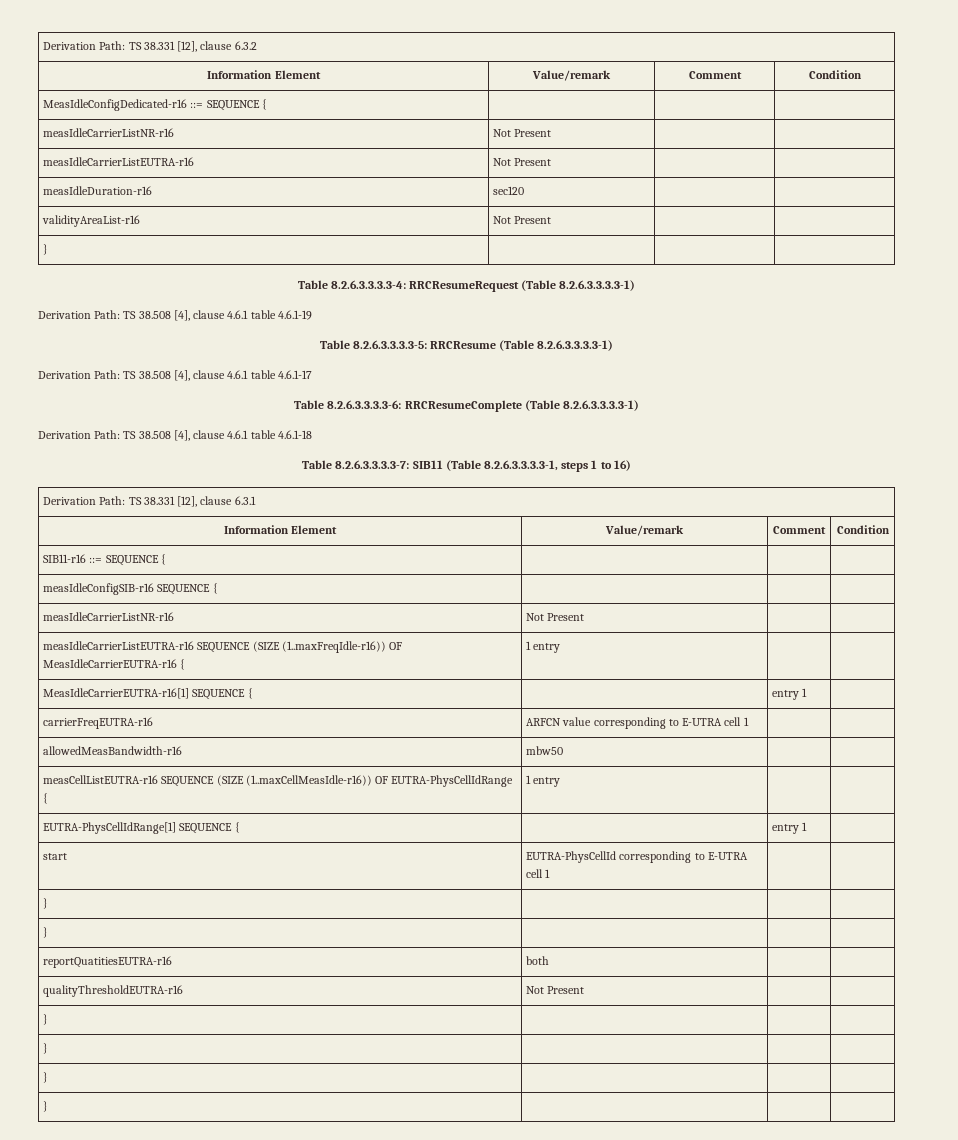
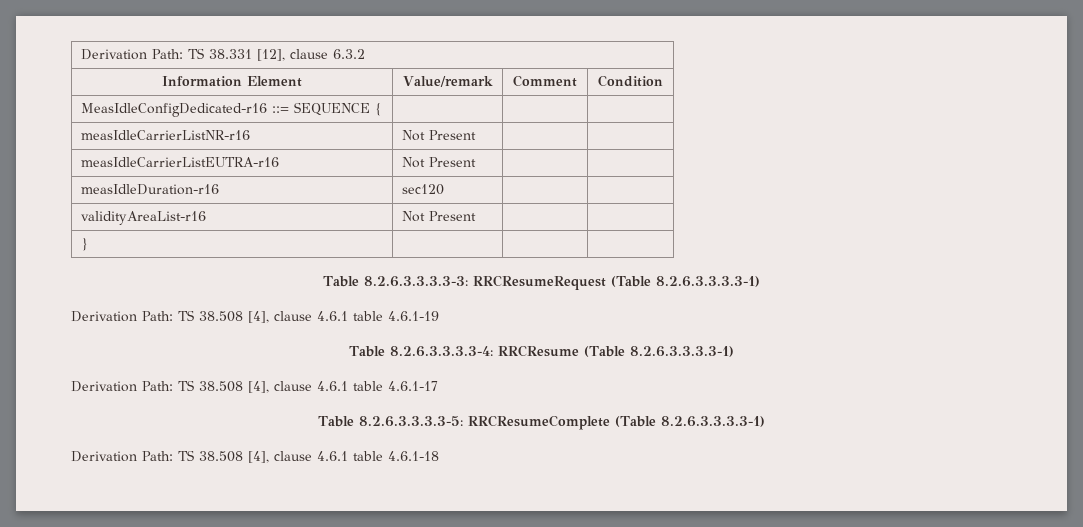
[330,280,406,289] 8.2.6.3.3.3.3-4: -> [363,276,468,287] 8.2.6.3.3.3.3-3:
[352,340,427,349] 8.2.6.3.3.3.3-5: -> [390,346,493,357] 8.2.6.3.3.3.3-4:
[327,400,402,409] 8.2.6.3.3.3.3-6: -> [359,416,463,427] 8.2.6.3.3.3.3-5:
[302,460,631,472] [43,496,256,507] [223,525,338,534] [605,525,684,536] [773,526,826,534] [836,525,890,534] [43,554,166,566] [43,583,218,595] [43,612,175,621] [526,613,585,621] [43,641,403,653] [43,659,186,670] [526,641,561,653] [43,688,253,700] [772,688,808,700] [43,717,154,729] [526,717,749,729] [43,746,183,755] [526,746,564,755] [43,775,514,787] [43,793,49,804] [526,775,561,787] [43,822,240,834] [772,822,808,834] [43,853,68,860] [526,851,748,863] [526,869,551,878] [43,898,49,909] [43,927,49,938] [43,956,173,968] [526,956,550,965] [43,985,184,997] [526,986,585,994] [43,1014,49,1025] [43,1043,49,1054] [43,1072,49,1083] [43,1101,49,1112] // Table 8.2.6.3.3.3.3-7: SIB11 (Table 8.2.6.3.3.3.3-1, steps 1 to 16) // Derivation Path: TS 38.331 [12], clause 6.3.1 // Information Element | Value/remark | Comment | Condition // SIB11-r16 ::= SEQUENCE { | | | // measIdleConfigSIB-r16 SEQUENCE { | | | // measIdleCarrierListNR-r16 | Not Present | | // measIdleCarrierListEUTRA-r16 SEQUENCE (SIZE (1..maxFreqIdle-r16)) OF MeasIdleCarrierEUTRA-r16 { | 1 entry | | // MeasIdleCarrierEUTRA-r16[1] SEQUENCE { | | entry 1 | // carrierFreqEUTRA-r16 | ARFCN value corresponding to E-UTRA cell 1 | | // allowedMeasBandwidth-r16 | mbw50 | | // measCellListEUTRA-r16 SEQUENCE (SIZE (1..maxCellMeasIdle-r16)) OF EUTRA-PhysCellIdRange { | 1 entry | | // EUTRA-PhysCellIdRange[1] SEQUENCE { | | entry 1 | // start | EUTRA-PhysCellId corresponding to E-UTRA cell 1 | | // } | | | // } | | | // reportQuatitiesEUTRA-r16 | both | | // qualityThresholdEUTRA-r16 | Not Present | | // } | | | // } | | | // } | | | // } | | | -> (439, 456) none

